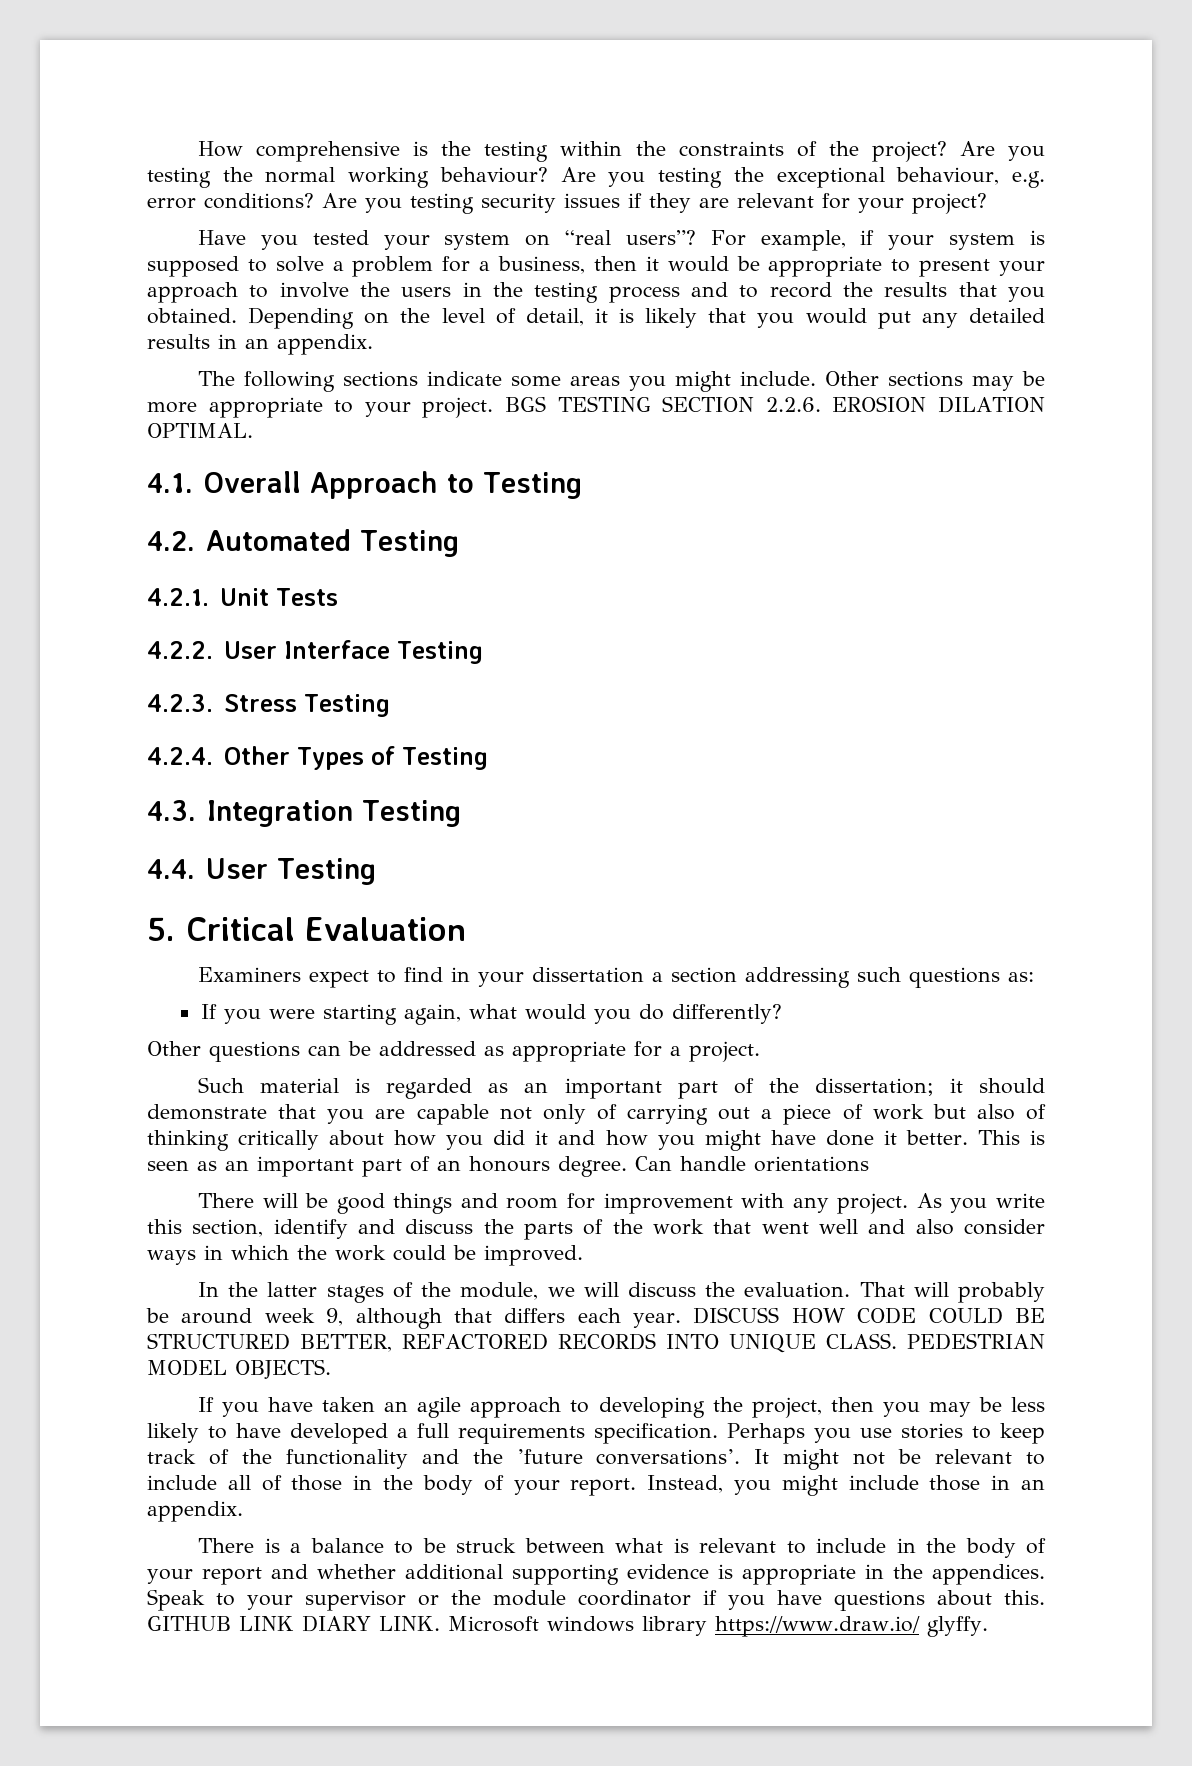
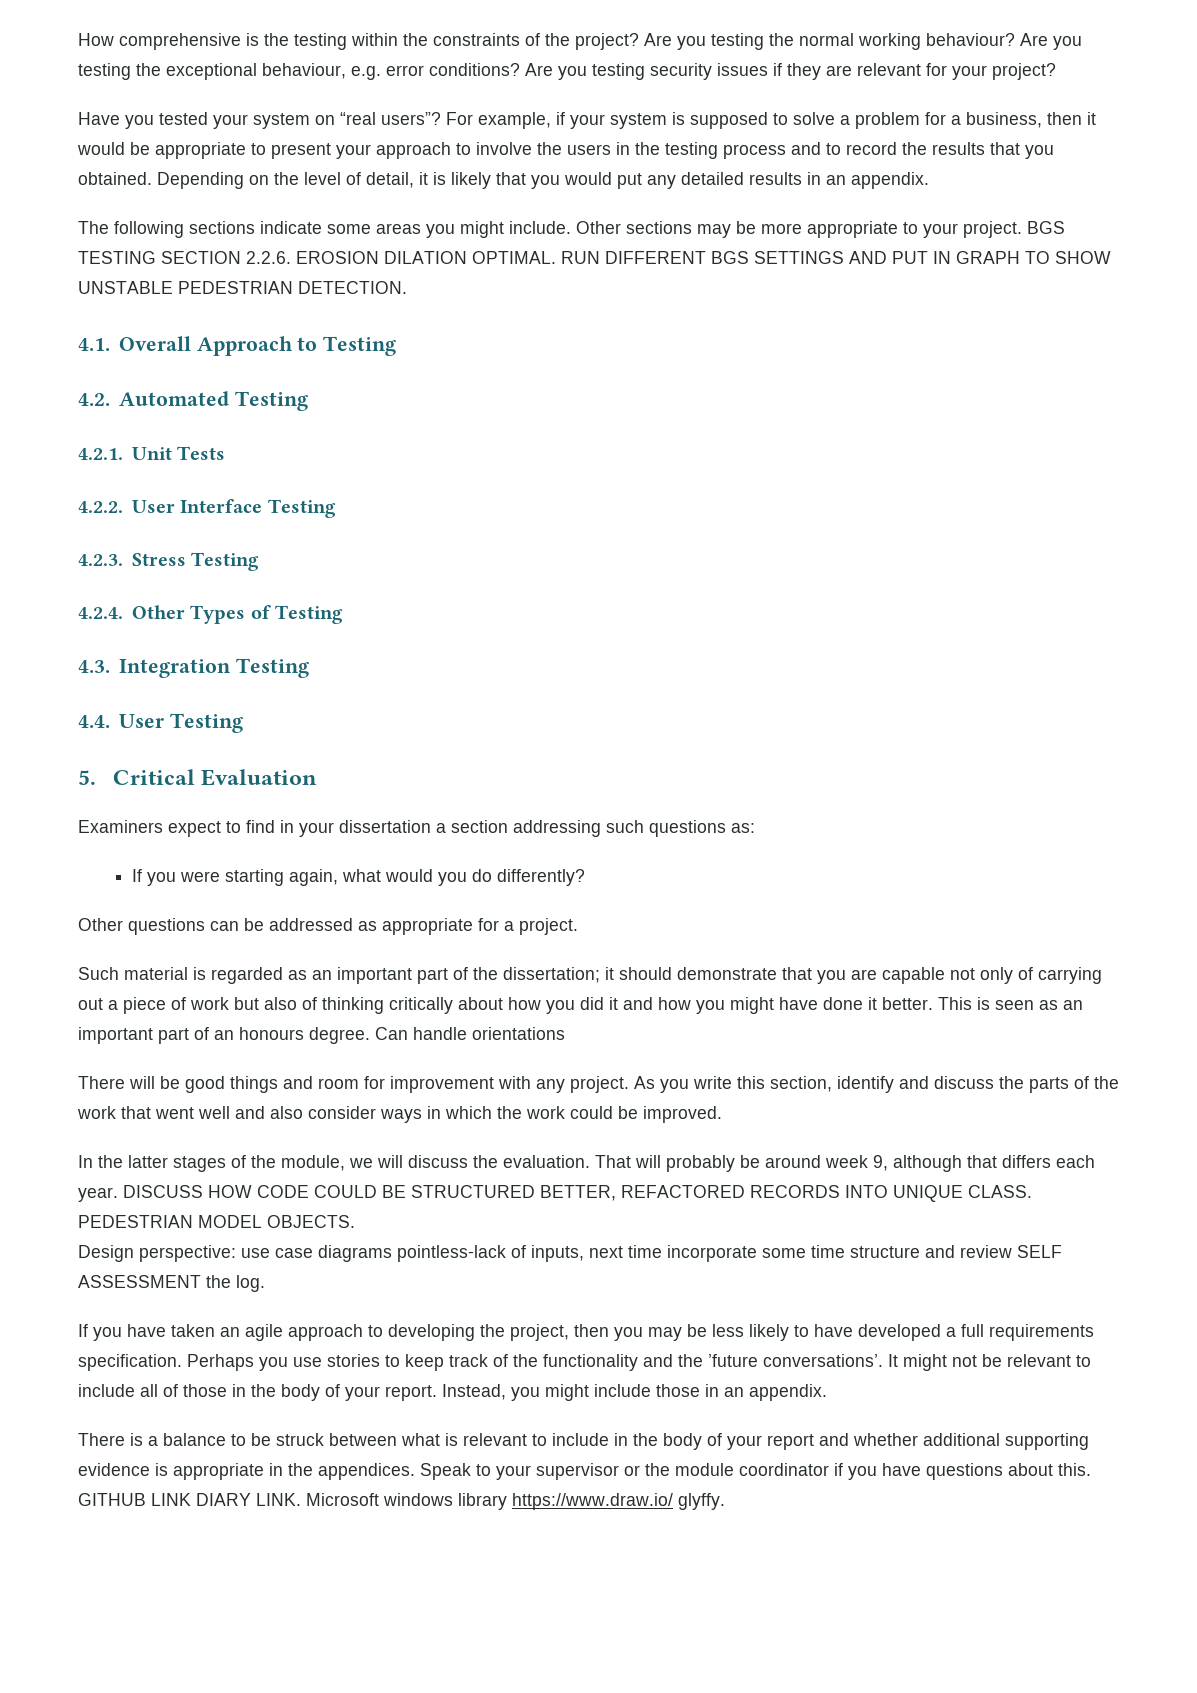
(253, 430) none -> [561,251,1111,264] [78,281,407,294] RUN DIFFERENT BGS SETTINGS AND PUT IN GRAPH TO SHOW UNSTABLE PEDESTRIAN DETECTION.
(331, 1369) none -> [78,1245,1062,1262] [78,1275,265,1292] // Design perspective: use case diagrams pointless-lack of inputs, next time incorporate some time structure and review SELF ASSESSMENT the log.

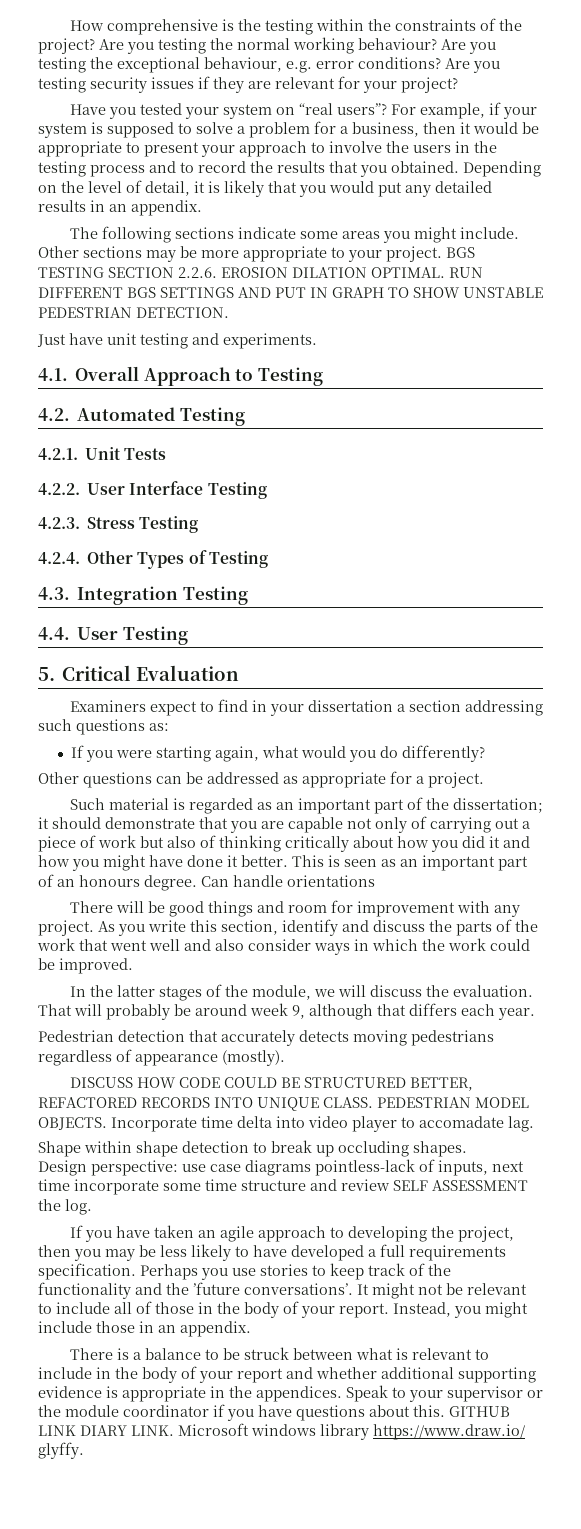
(407, 287) none -> [37,333,317,349] // Just have unit testing and experiments.
(118, 1194) none -> [38,1030,494,1046] [38,1049,285,1066] // Pedestrian detection that accurately detects moving pedestrians regardless of appearance (mostly). //
(355, 1221) none -> [111,1116,534,1132] [38,1140,467,1157] Incorporate time delta into video player to accomadate lag. // Shape within shape detection to break up occluding shapes.

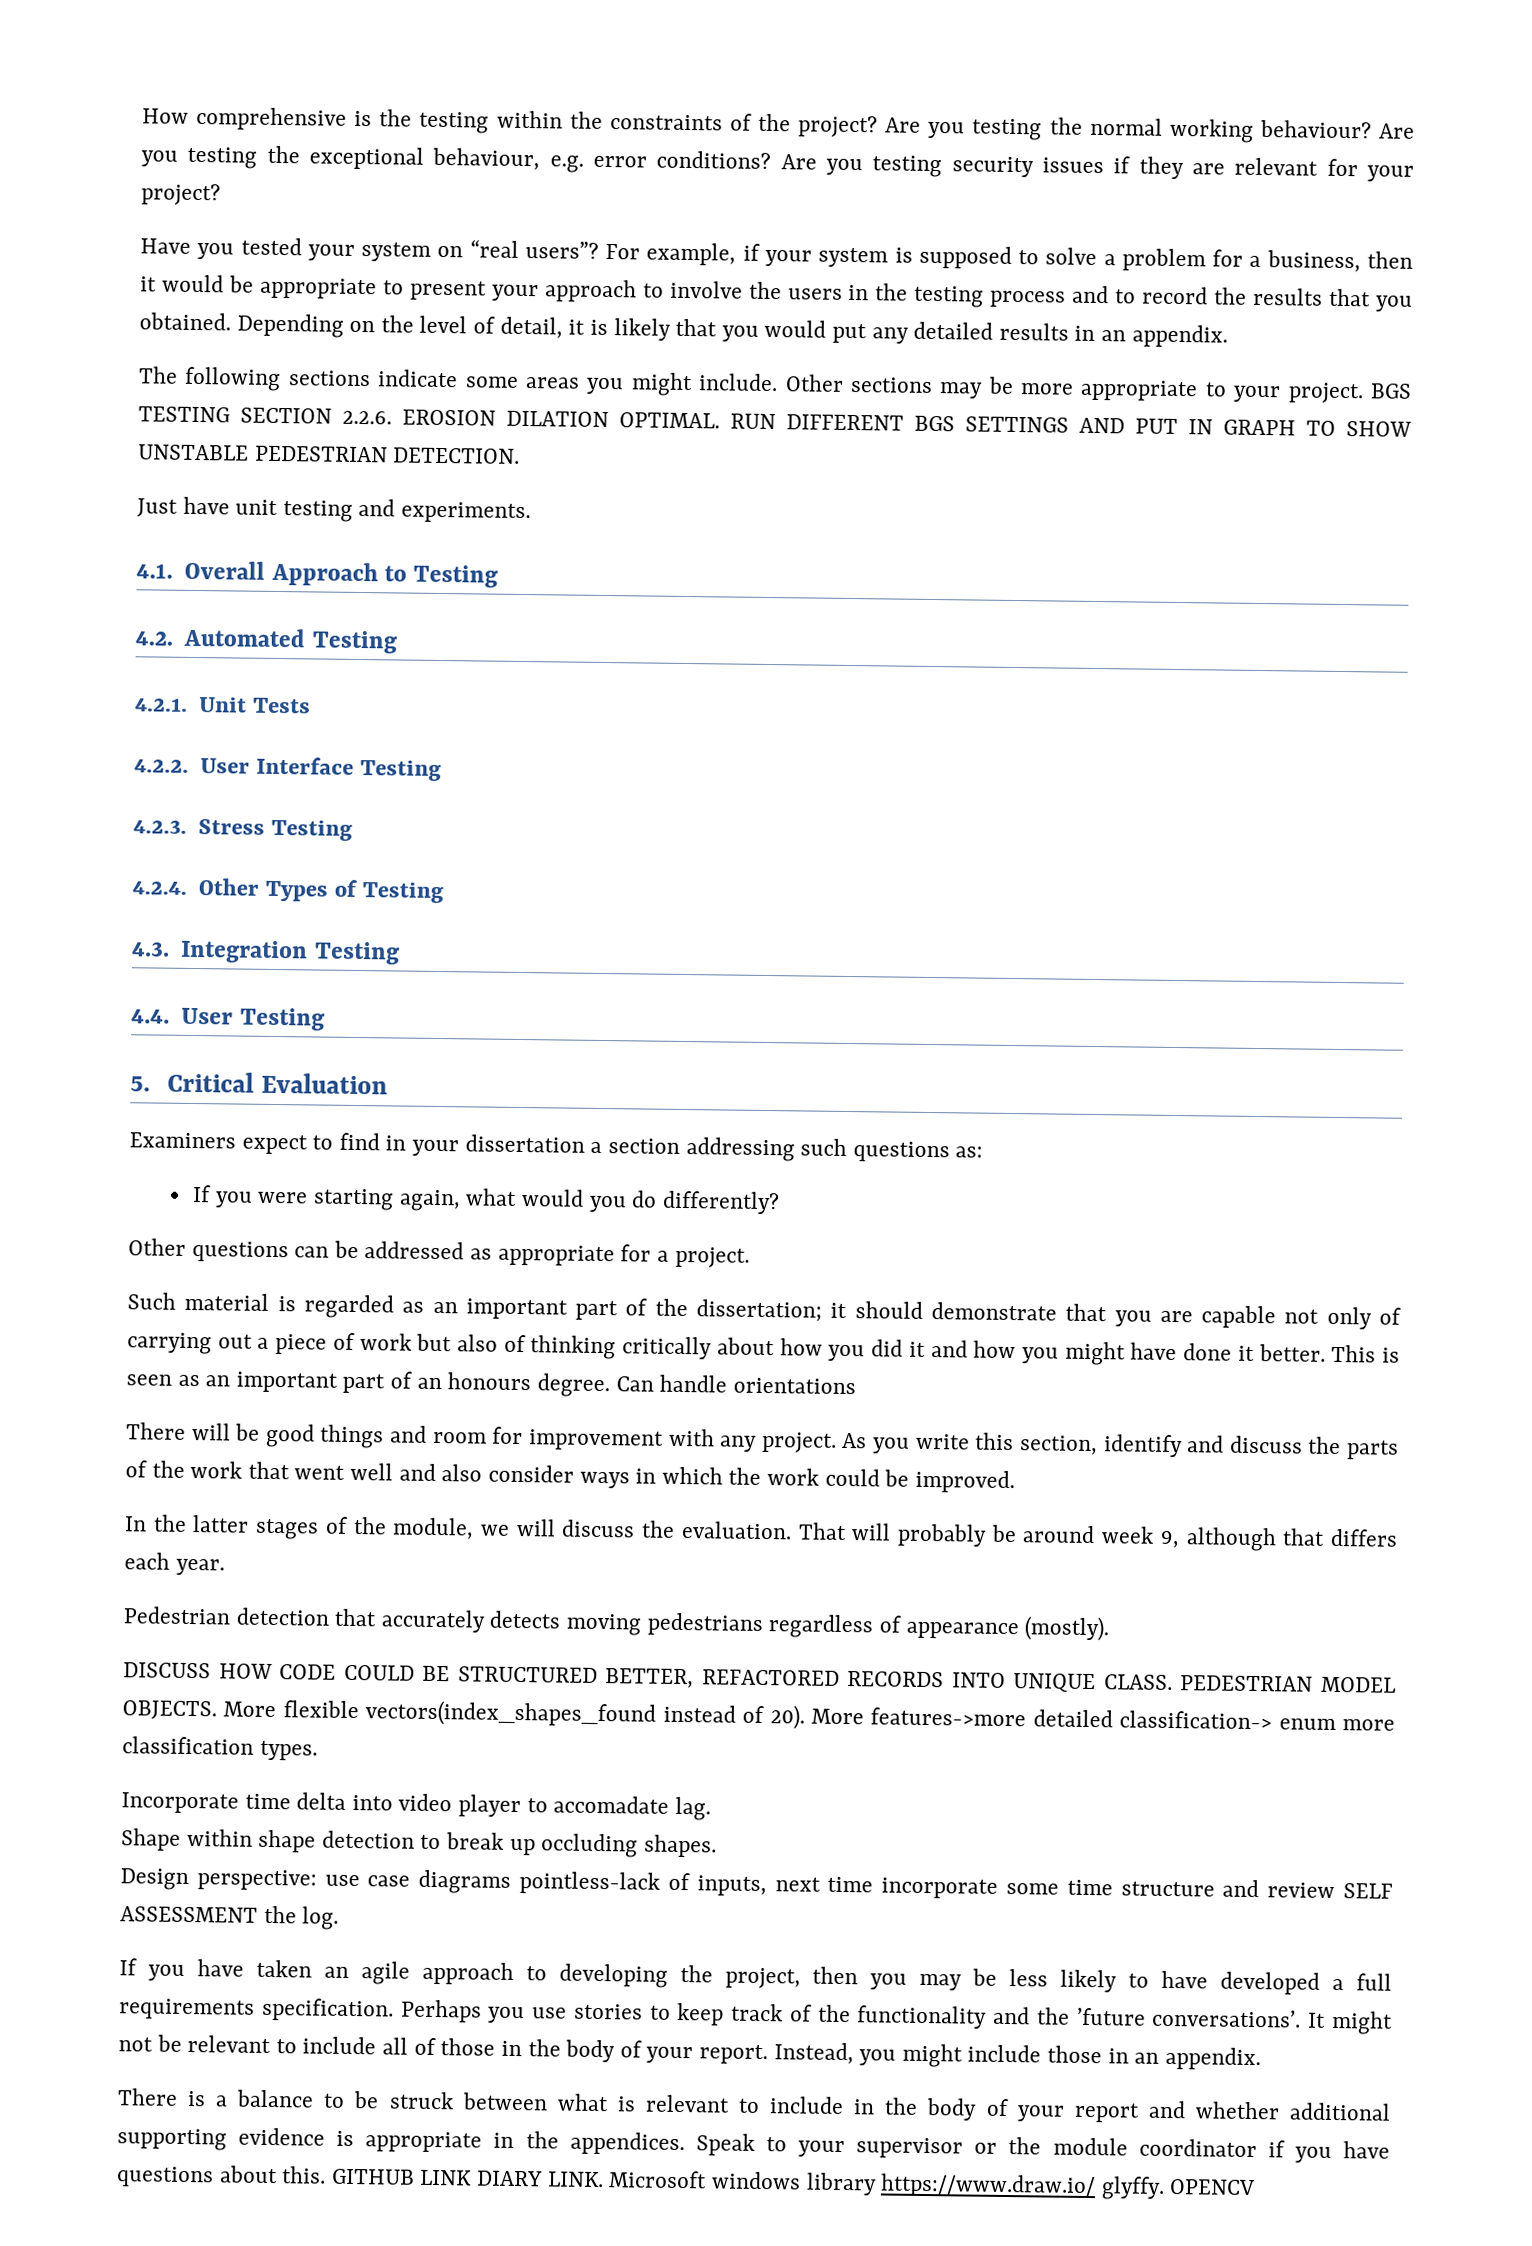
(107, 1123) none -> [223,1700,1395,1731] [122,1736,318,1761] More flexible vectors(index_shapes_found instead of 20). More features->more detailed classification-> enum more classification types. //
(84, 1450) none -> [1169,2179,1256,2196] OPENCV

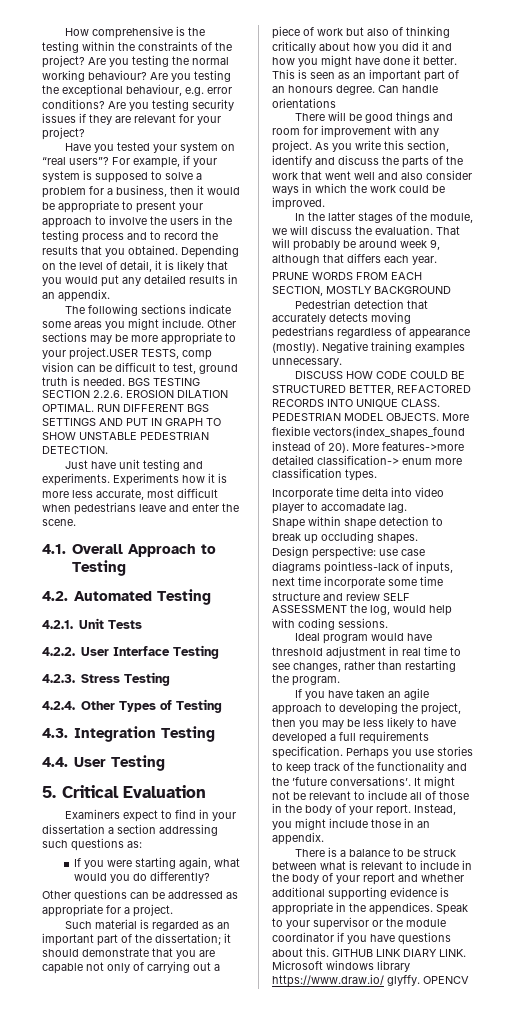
[1287,382,1364,404] project. -> [69,347,212,360] [42,362,238,374] [42,376,125,386] project.USER TESTS, comp vision can be difficult to test, ground truth is needed.
(532, 512) none -> [113,473,227,486] [42,488,218,500] [42,502,239,515] [42,519,76,526] Experiments how it is more less accurate, most difficult when pedestrians leave and enter the scene.
(225, 1567) none -> [272,272,422,280] [272,286,451,296] // PRUNE WORDS FROM EACH SECTION, MOSTLY BACKGROUND
(1110, 1629) none -> [322,341,465,354] [272,358,342,367] Negative training examples unnecessary.
[302,1906,340,1930] log. -> [370,605,452,616] [272,618,388,630] [294,633,432,644] [272,646,461,658] [272,660,456,672] [272,674,340,686] log, would help with coding sessions. // Ideal program would have threshold adjustment in real time to see changes, rather than restarting the program.

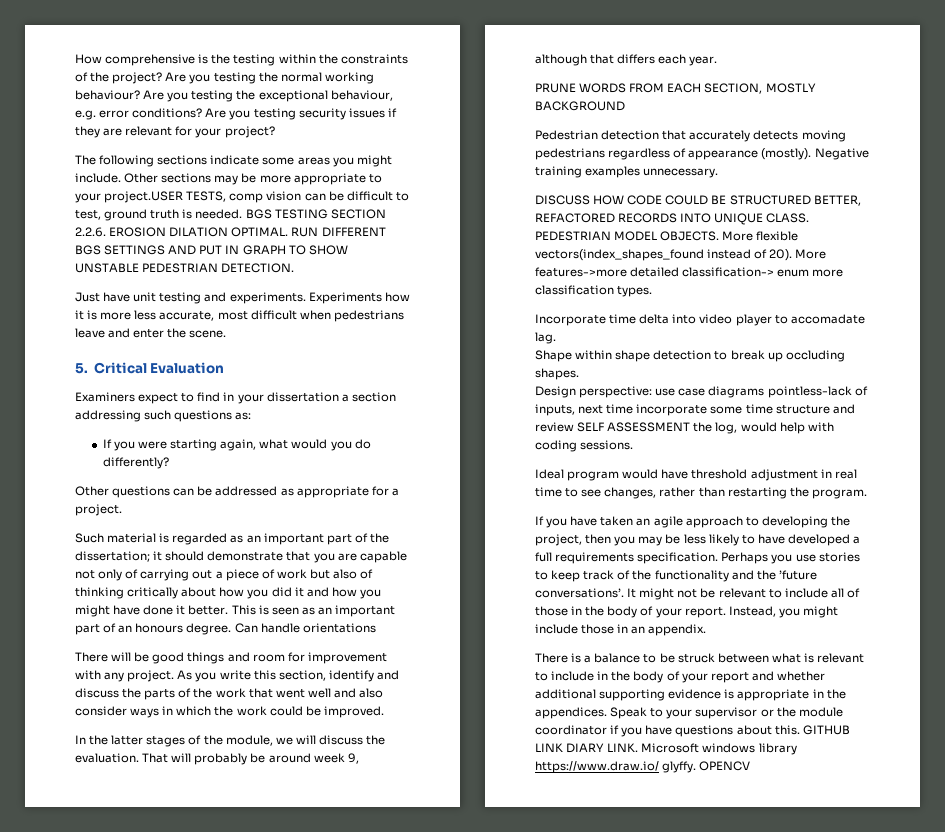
[64,142,235,153] [42,155,217,168] [42,170,202,183] [42,185,240,198] [42,200,203,213] [42,215,232,228] [42,230,218,243] [42,245,239,258] [42,260,228,272] [42,274,238,287] [42,289,110,302] // Have you tested your system on “real users”? For example, if your system is supposed to solve a problem for a business, then it would be appropriate to present your approach to involve the users in the testing process and to record the results that you obtained. Depending on the level of detail, it is likely that you would put any detailed results in an appendix. -> (275, 132) none
[42,544,216,557] [71,560,126,576] [42,589,211,605] [42,618,142,629] [42,645,219,659] [42,672,170,686] [42,699,222,713] [42,726,215,742] [42,755,165,771] // 4.1. Overall Approach to Testing // 4.2. Automated Testing // 4.2.1. Unit Tests // 4.2.2. User Interface Testing // 4.2.3. Stress Testing // 4.2.4. Other Types of Testing // 4.3. Integration Testing // 4.4. User Testing -> (227, 334) none

